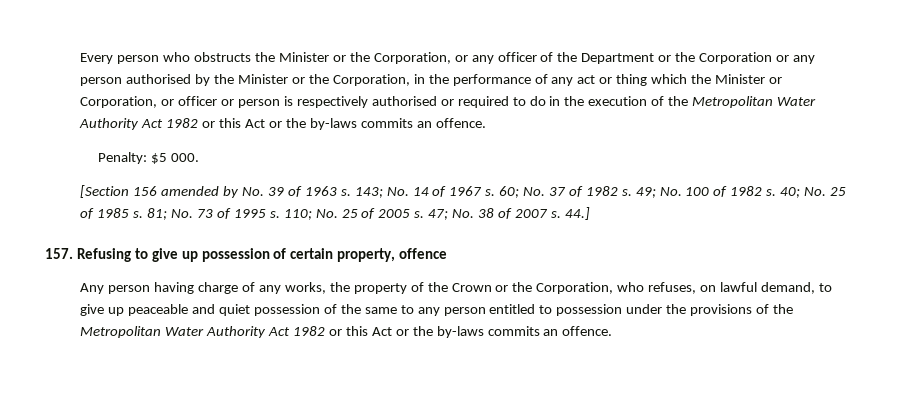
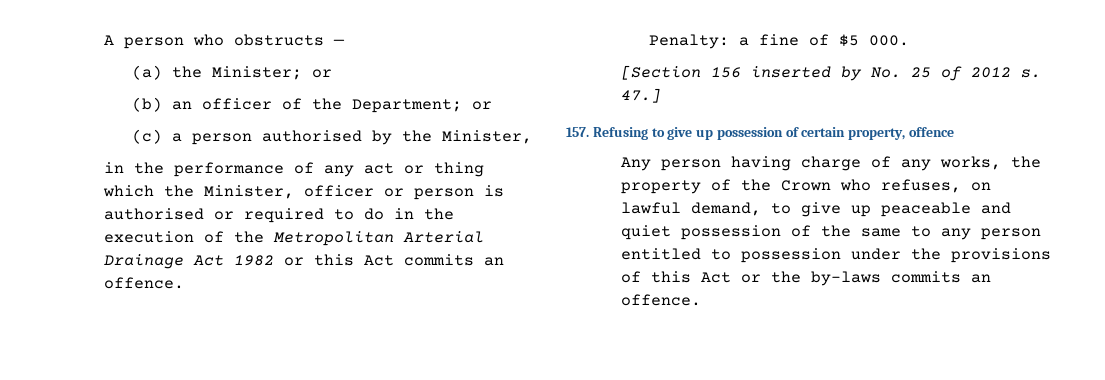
[80,53,114,64] Every -> [104,35,115,45] A
[255,52,494,64] the Minister or the Corporation, or any -> [333,39,346,45] [132,65,333,80] [132,97,193,112] — // (a) the Minister; or // (b) an
[581,52,815,64] [80,74,410,86] Department or the Corporation or any person authorised by the Minister or the Corporation, -> [352,99,493,113] [132,129,533,145] Department; or // (c) a person authorised by the Minister, //
[714,74,782,84] [80,96,175,108] Minister or Corporation, or -> [204,185,295,199] Minister,
[296,96,368,108] respectively -> (505, 191) none
[776,97,816,106] [79,118,357,130] Water Authority Act 1982 or this Act or the by-laws -> [403,231,485,243] [104,254,395,269] Arterial Drainage Act 1982 or this Act
(148, 158) none -> [739,34,830,46] a fine of
[161,186,220,196] amended -> [751,66,832,78] inserted
[268,186,846,198] [80,207,590,220] 39 of 1963 s. 143; No. 14 of 1967 s. 60; No. 37 of 1982 s. 49; No. 100 of 1982 s. 40; No. 25 of 1985 s. 81; No. 73 of 1995 s. 110; No. 25 of 2005 s. 47; No. 38 of 2007 s. 44.] -> [911,66,1042,81] [621,88,662,103] 25 of 2012 s. 47.]
[495,282,614,294] or the Corporation, -> (832, 185) none
[772,304,793,314] [80,326,343,338] the Metropolitan Water Authority Act 1982 or -> (642, 277) none

